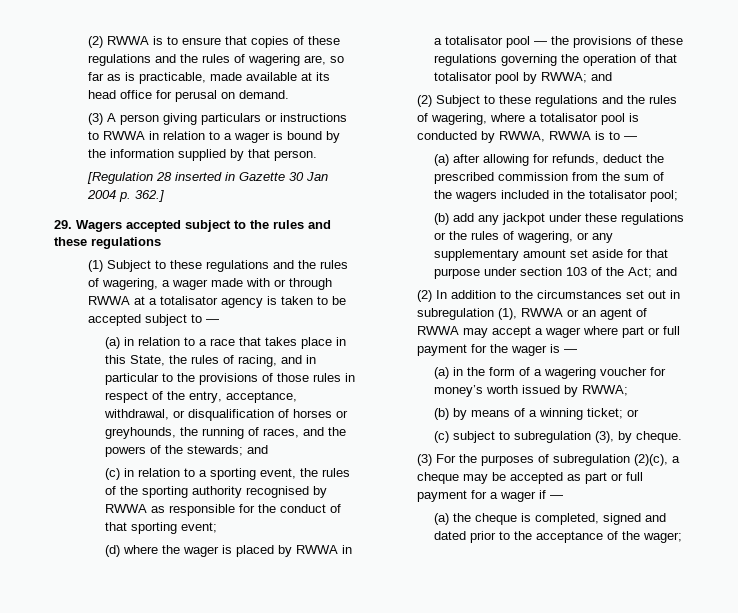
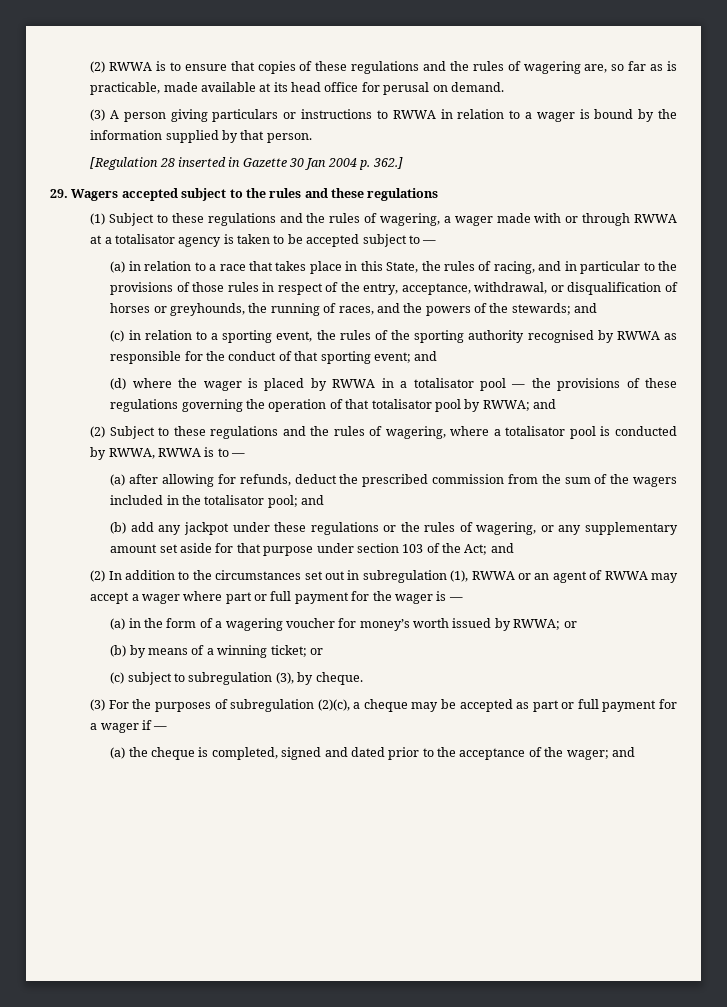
(217, 527) none -> [414,351,438,361] and
(678, 196) none -> [301,495,325,505] and
(628, 390) none -> [563,621,577,628] or
(682, 537) none -> [611,747,635,757] and

